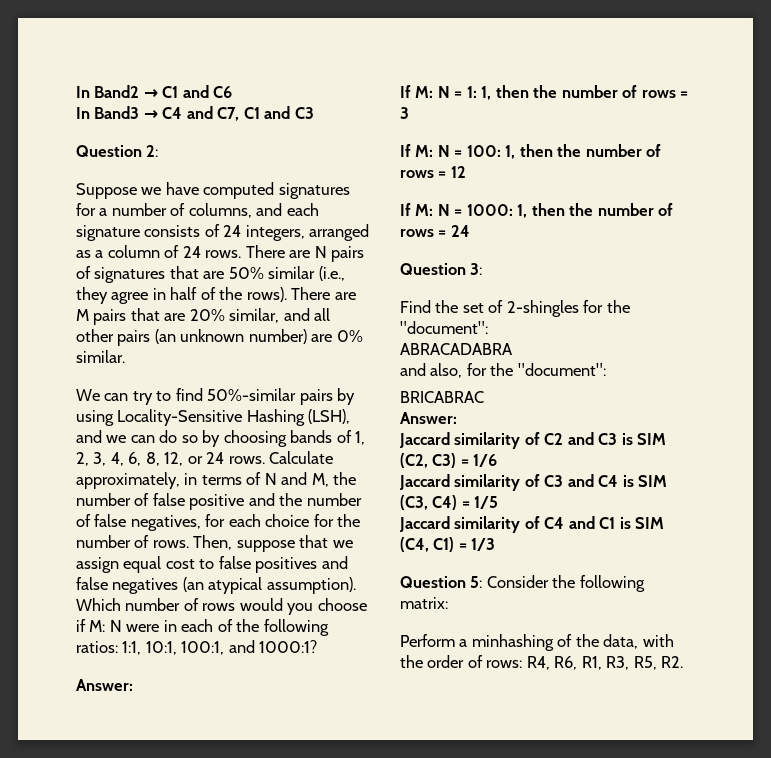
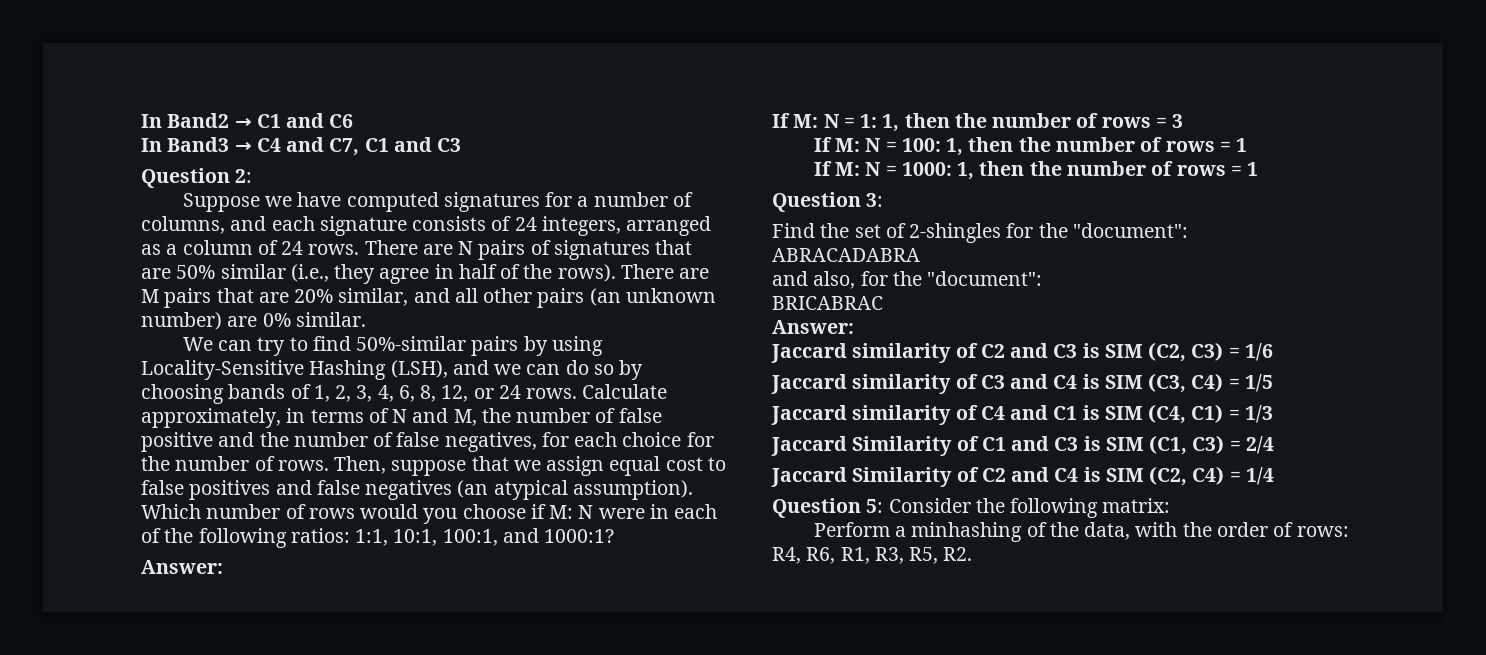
[450,166,466,178] 12 -> [1236,138,1248,152] 1
[450,225,470,237] 24 -> [1247,162,1259,176] 1
(496, 544) none -> [771,435,1274,456] [771,466,1274,487] // Jaccard Similarity of C1 and C3 is SIM (C1, C3) = 2/4 // Jaccard Similarity of C2 and C4 is SIM (C2, C4) = 1/4

